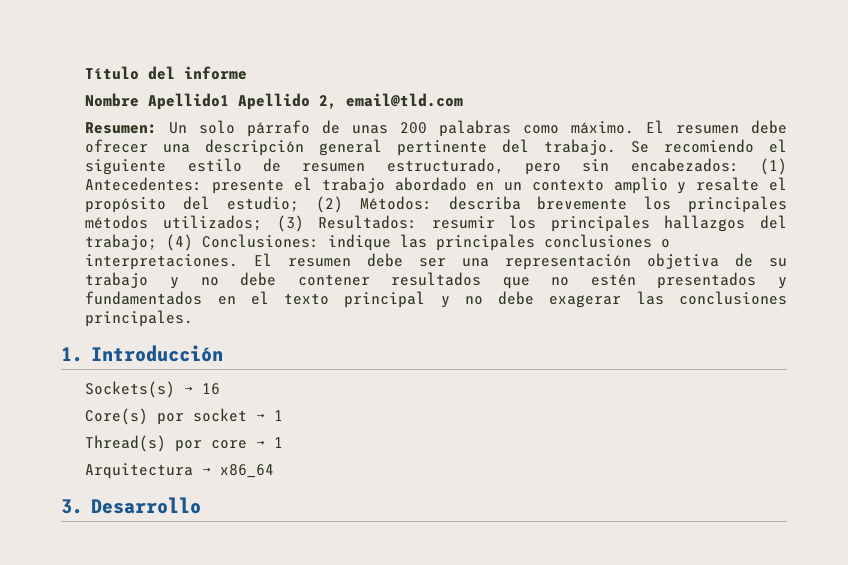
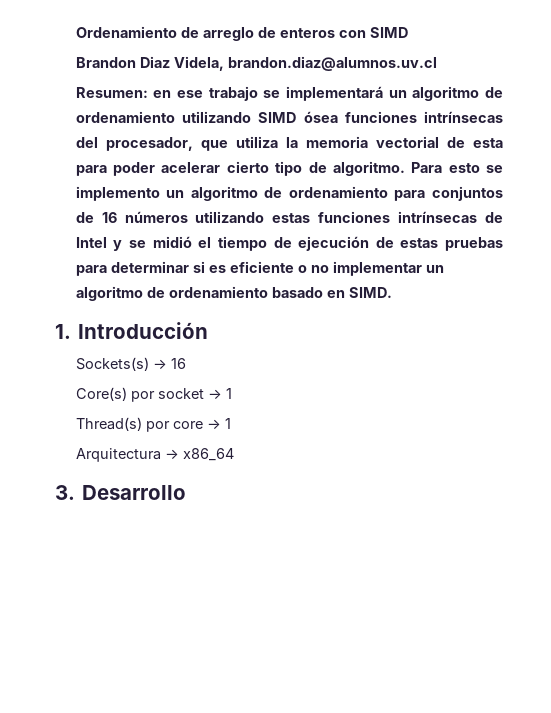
[85,66,248,80] [85,93,464,110] [85,120,788,137] [85,139,787,156] [85,158,787,175] [85,177,788,194] [85,196,787,213] [85,215,787,232] [85,234,671,251] [85,253,787,270] [85,272,787,289] [85,291,787,308] [85,310,194,327] Título del informe // Nombre Apellido1 Apellido 2, email@tld.com // Resumen: Un solo párrafo de unas 200 palabras como máximo. El resumen debe ofrecer una descripción general pertinente del trabajo. Se recomiendo el siguiente estilo de resumen estructurado, pero sin encabezados: (1) Antecedentes: presente el trabajo abordado en un contexto amplio y resalte el propósito del estudio; (2) Métodos: describa brevemente los principales métodos utilizados; (3) Resultados: resumir los principales hallazgos del trabajo; (4) Conclusiones: indique las principales conclusiones o interpretaciones. El resumen debe ser una representación objetiva de su trabajo y no debe contener resultados que no estén presentados y fundamentados en el texto principal y no debe exagerar las conclusiones principales. -> [75,26,408,41] [75,56,437,71] [75,86,504,101] [75,111,503,123] [75,136,504,151] [75,161,503,176] [75,186,503,201] [75,211,503,223] [75,236,504,251] [75,261,444,276] [75,286,392,301] Ordenamiento de arreglo de enteros con SIMD // Brandon Diaz Videla, brandon.diaz@alumnos.uv.cl // Resumen: en ese trabajo se implementará un algoritmo de ordenamiento utilizando SIMD ósea funciones intrínsecas del procesador, que utiliza la memoria vectorial de esta para poder acelerar cierto tipo de algoritmo. Para esto se implemento un algoritmo de ordenamiento para conjuntos de 16 números utilizando estas funciones intrínsecas de Intel y se midió el tiempo de ejecución de estas pruebas para determinar si es eficiente o no implementar un algoritmo de ordenamiento basado en SIMD.

